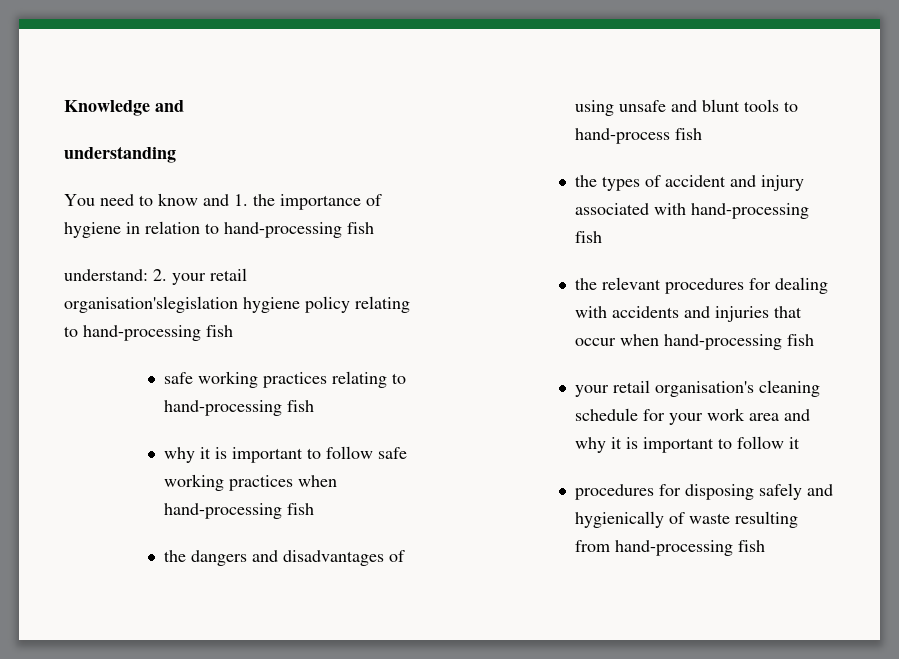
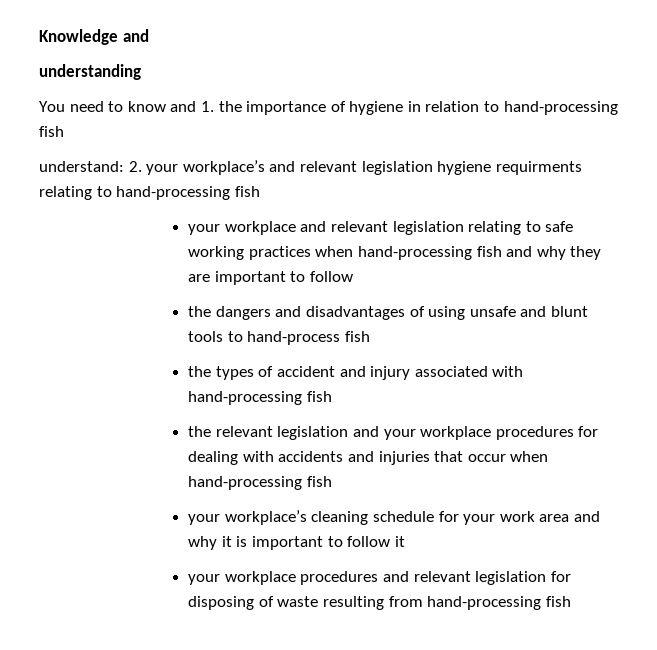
[210,268,247,281] [64,296,410,313] [64,325,233,341] [163,371,406,388] [163,400,314,416] [163,446,373,463] retail organisation'slegislation hygiene policy relating to hand-processing fish // safe working practices relating to hand-processing fish // why it is important to follow -> [182,160,582,175] [39,186,260,200] [188,221,541,235] workplace’s and relevant legislation hygiene requirments relating to hand-processing fish // your workplace and relevant legislation relating to
(314, 509) none -> [506,246,602,260] [188,271,353,285] and why they are important to follow
(661, 283) none -> [277,426,492,440] legislation and your workplace
[612,380,754,397] retail organisation's -> [224,510,307,525] workplace’s
[574,483,833,500] [574,511,664,528] procedures for disposing safely and hygienically -> [188,571,571,585] [188,596,255,610] your workplace procedures and relevant legislation for disposing

